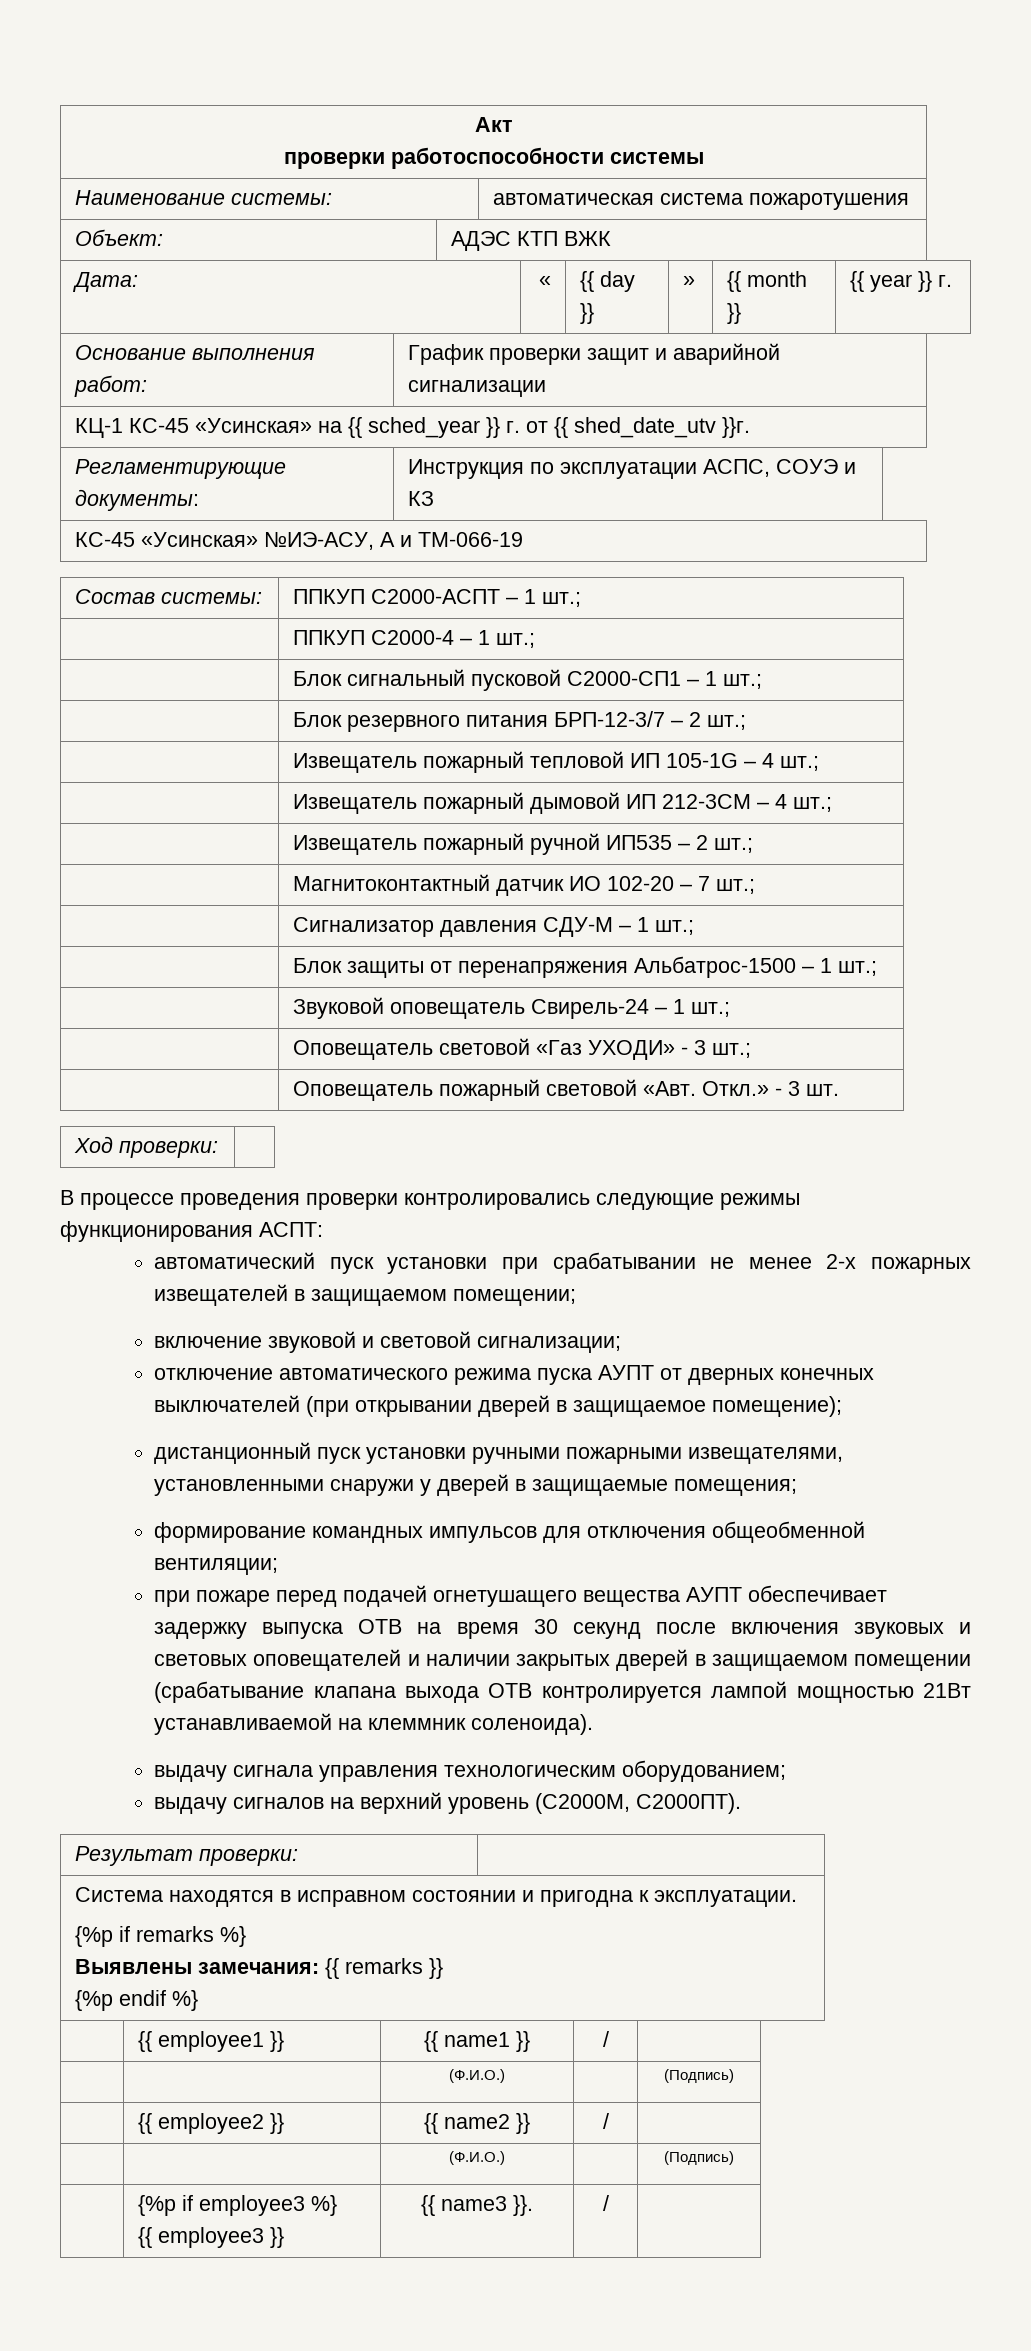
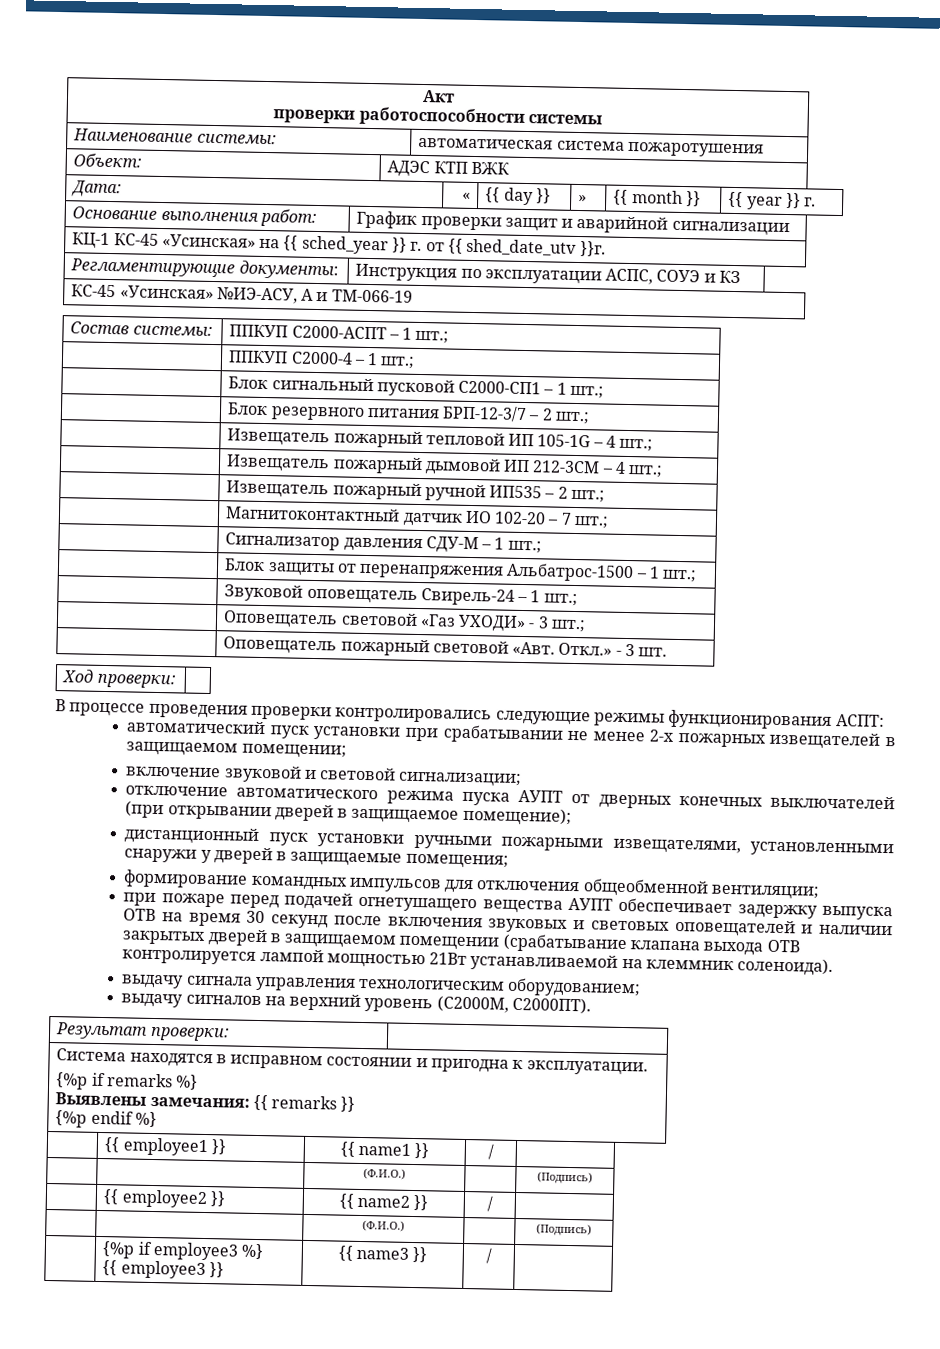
[513,2195,533,2216] }}. -> [412,1247,428,1263] }}

